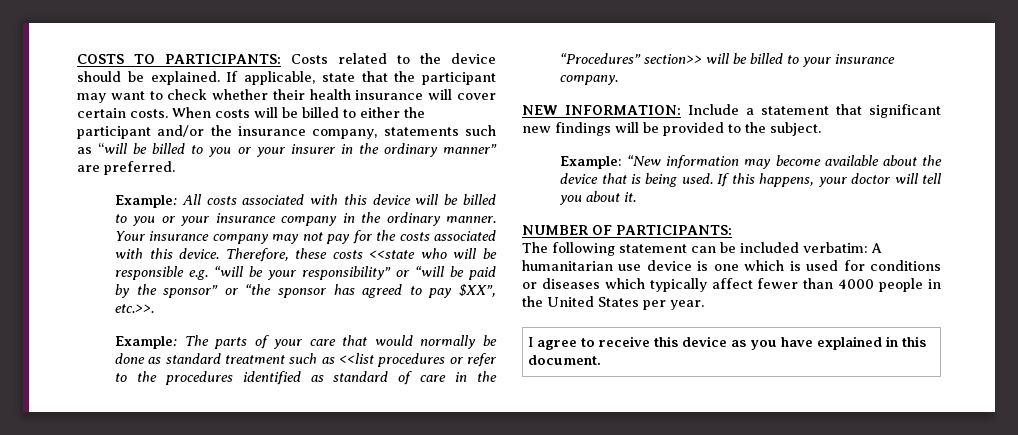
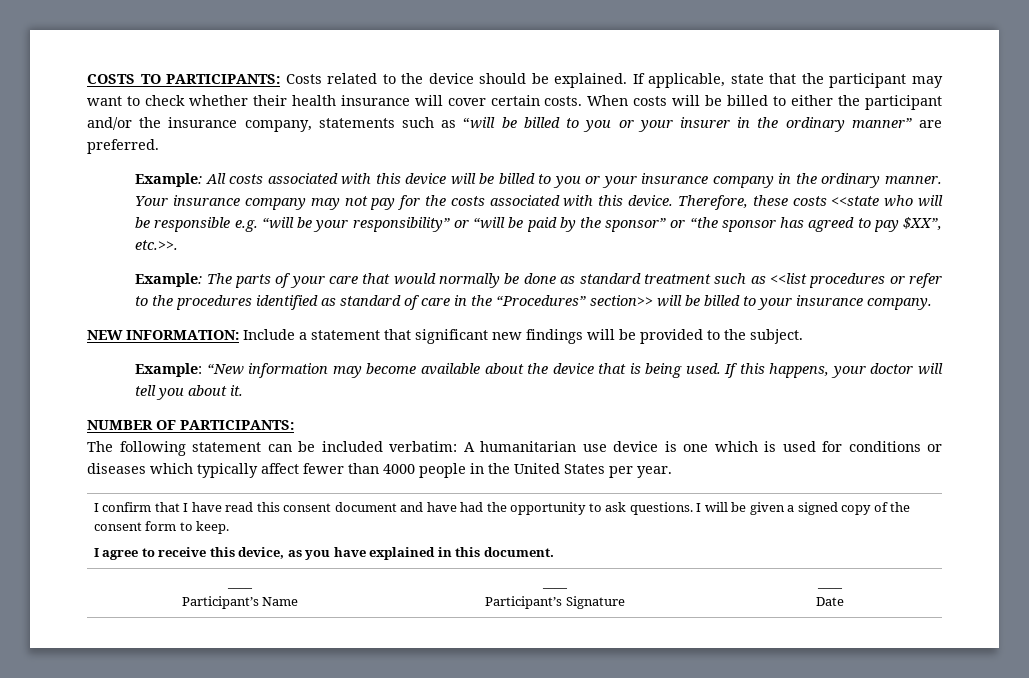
(534, 342) none -> [102,502,911,515] [93,521,230,534] [93,548,99,557] confirm that I have read this consent document and have had the opportunity to ask questions. I will be given a signed copy of the consent form to keep. // I
[682,336,728,347] device -> [238,547,285,559] device,
(602, 360) none -> [227,587,253,589] [181,596,299,609] [542,587,568,589] [485,596,625,609] [816,587,843,589] [815,597,844,606] // ____ // Participant’s Name | ____ // Participant’s Signature | ____ // Date

